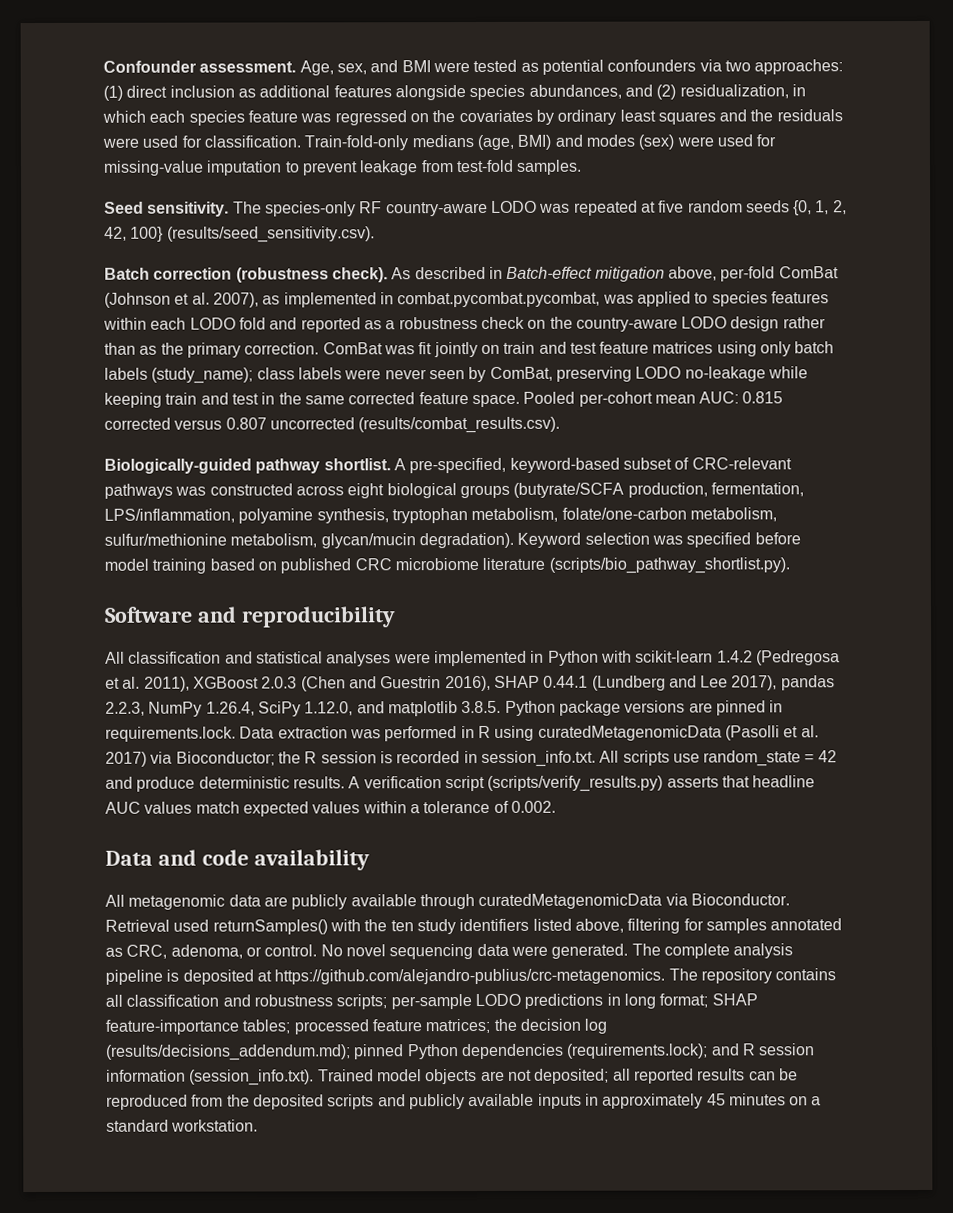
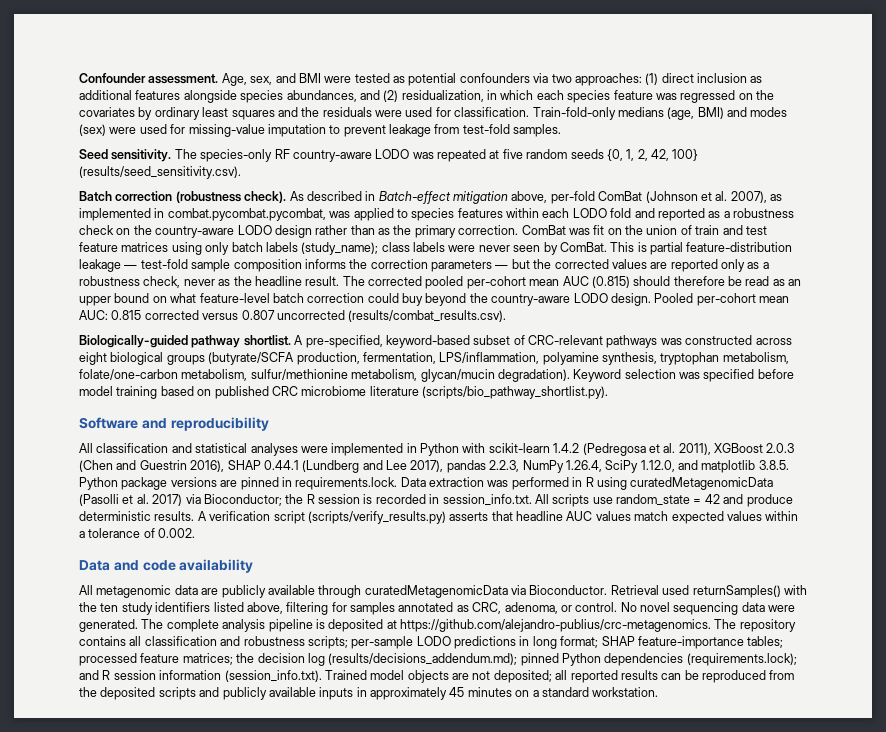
[433,341,500,358] jointly on -> [607,225,692,235] on the union of
[489,366,808,382] [104,392,520,408] ComBat, preserving LODO no-leakage while keeping train and test in the same corrected feature space. -> [559,242,793,255] [79,259,769,272] [79,276,802,289] [79,293,651,306] ComBat. This is partial feature-distribution leakage — test-fold sample composition informs the correction parameters — but the corrected values are reported only as a robustness check, never as the headline result. The corrected pooled per-cohort mean AUC (0.815) should therefore be read as an upper bound on what feature-level batch correction could buy beyond the country-aware LODO design.

